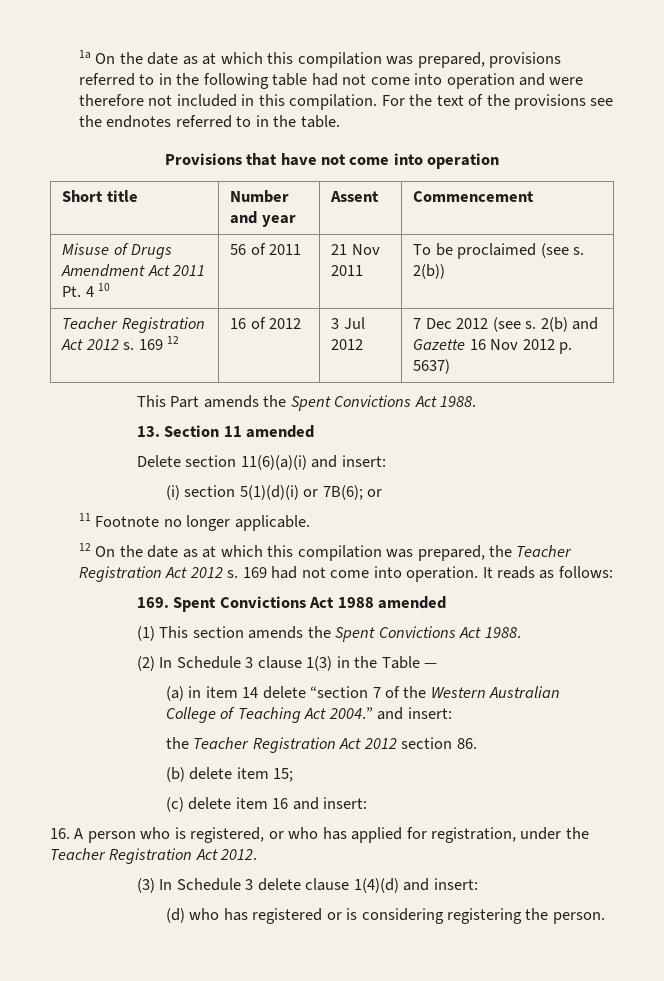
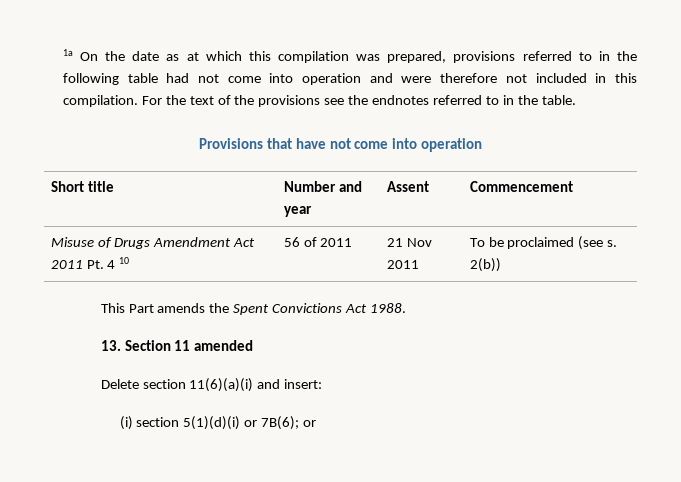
[62,317,205,333] [61,336,180,350] [230,317,302,329] [331,317,365,329] [331,339,364,350] [413,317,599,332] [413,339,573,354] [413,359,451,374] // Teacher Registration Act 2012 s. 169 12 | 16 of 2012 | 3 Jul 2012 | 7 Dec 2012 (see s. 2(b) and Gazette 16 Nov 2012 p. 5637) -> (501, 265) none
[78,513,310,531] [78,543,573,561] [78,566,613,582] [136,596,447,612] [136,626,521,642] [136,656,437,671] [165,686,561,701] [165,707,452,723] [165,737,477,753] [165,767,294,782] [165,797,368,812] [50,827,589,843] [50,848,258,864] [136,878,478,893] [165,908,605,924] // 11 Footnote no longer applicable. // 12 On the date as at which this compilation was prepared, the Teacher Registration Act 2012 s. 169 had not come into operation. It reads as follows: // 169. Spent Convictions Act 1988 amended // (1) This section amends the Spent Convictions Act 1988. // (2) In Schedule 3 clause 1(3) in the Table — // (a) in item 14 delete “section 7 of the Western Australian College of Teaching Act 2004.” and insert: // the Teacher Registration Act 2012 section 86. // (b) delete item 15; // (c) delete item 16 and insert: // 16. A person who is registered, or who has applied for registration, under the Teacher Registration Act 2012. // (3) In Schedule 3 delete clause 1(4)(d) and insert: // (d) who has registered or is considering registering the person. -> (317, 423) none

